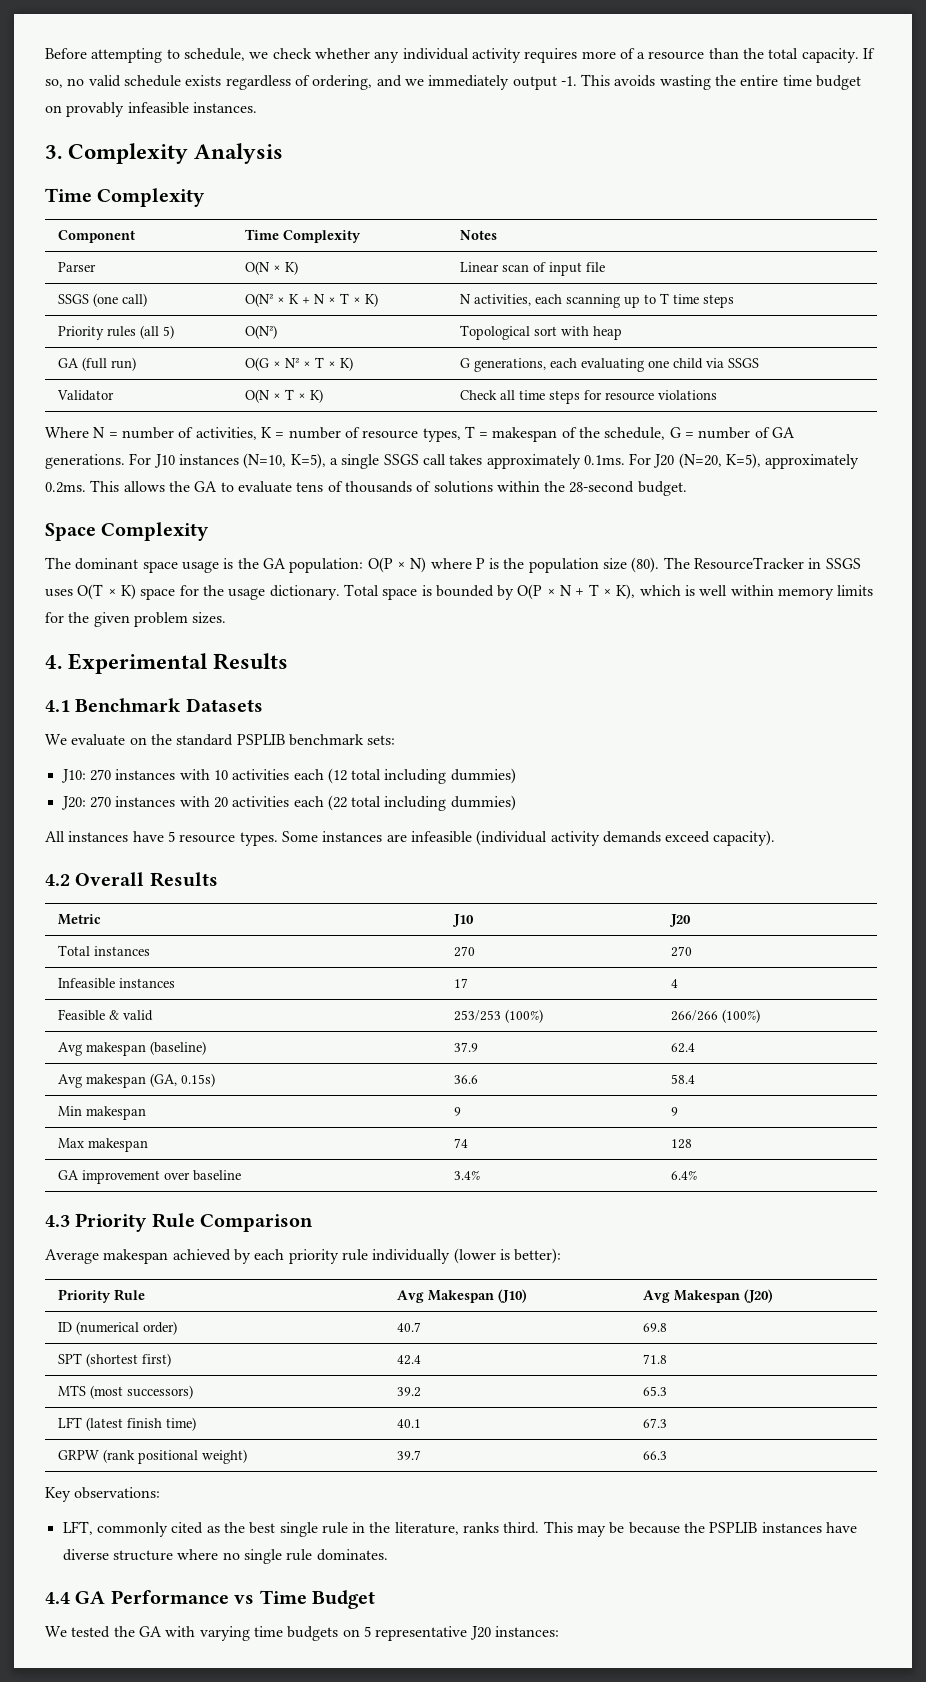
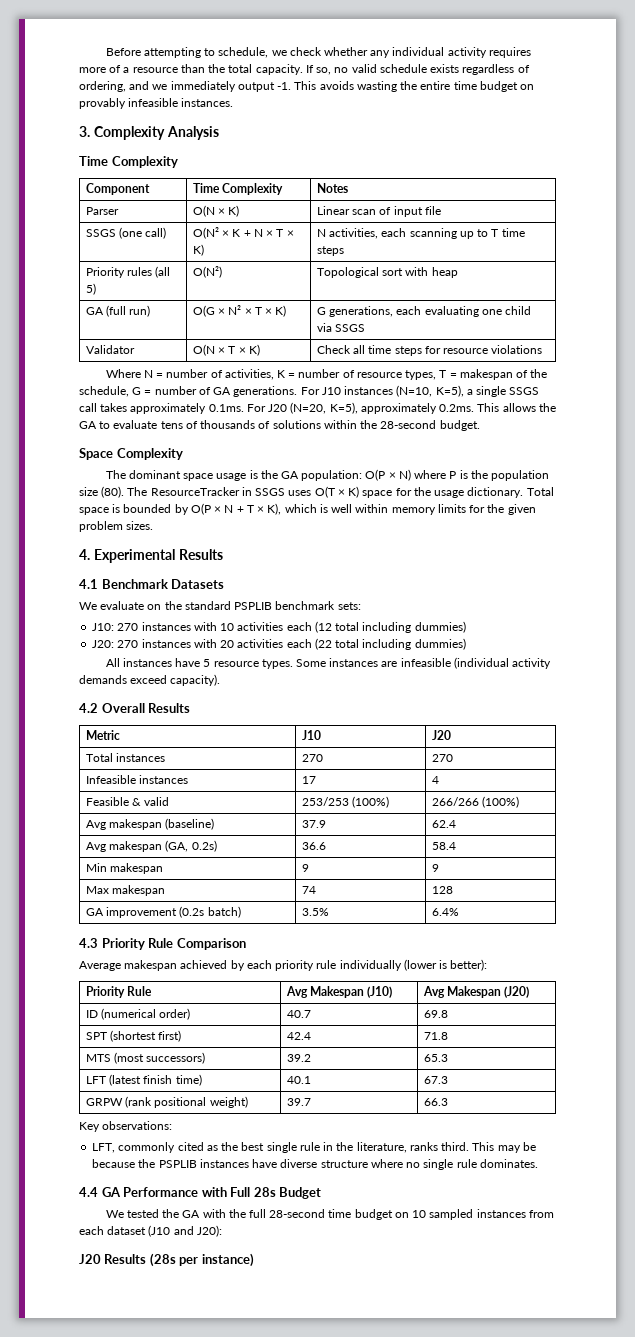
[180,1073,215,1087] 0.15s) -> [191,840,217,852] 0.2s)
[163,1170,241,1181] [453,1170,480,1180] over baseline | 3.4% -> [179,906,241,918] [301,908,329,916] (0.2s batch) | 3.5%
[234,1590,307,1604] vs Time -> [201,1187,276,1197] with Full 28s
[199,1626,559,1641] varying time budgets on 5 representative J20 instances: -> [228,1209,554,1220] [79,1225,222,1237] [79,1253,254,1267] the full 28-second time budget on 10 sampled instances from each dataset (J10 and J20): // J20 Results (28s per instance)

